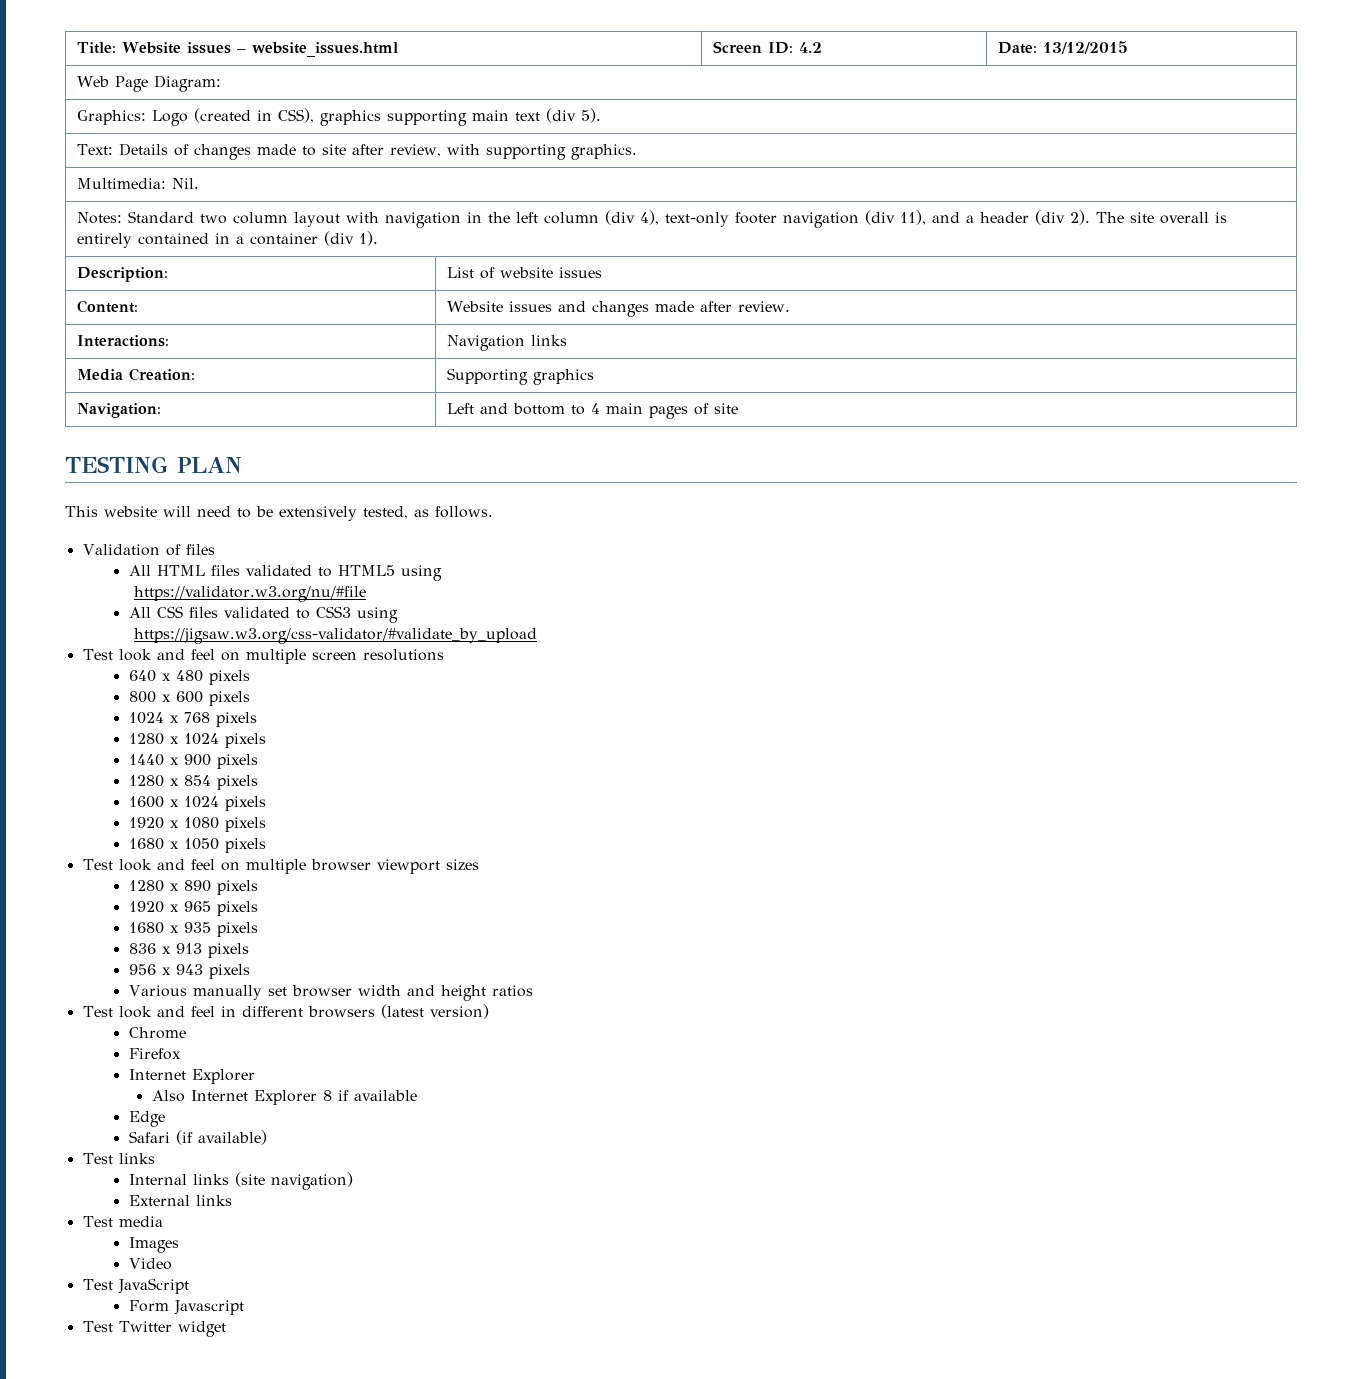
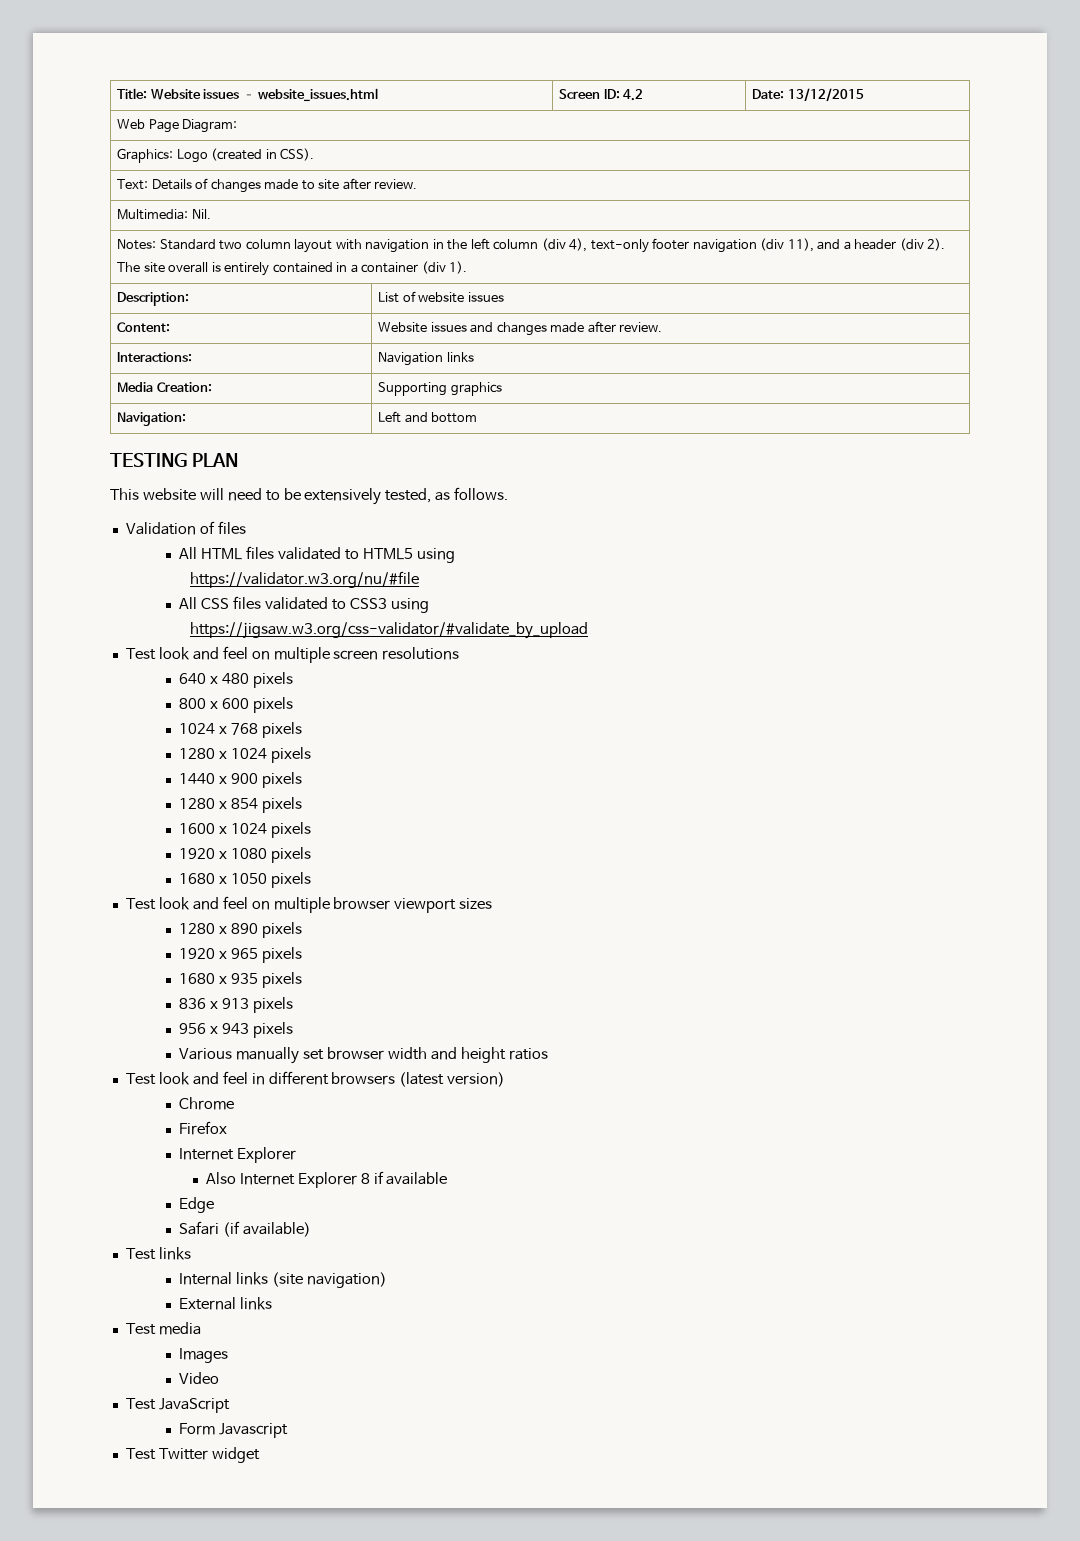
[277,108,601,126] CSS), graphics supporting main text (div 5). -> [280,148,315,161] CSS).
[389,144,637,160] review, with supporting graphics. -> [374,179,418,189] review.
[570,403,738,419] to 4 main pages of site -> (478, 417) none

